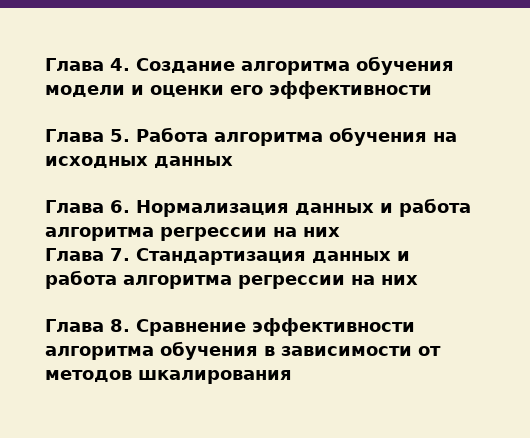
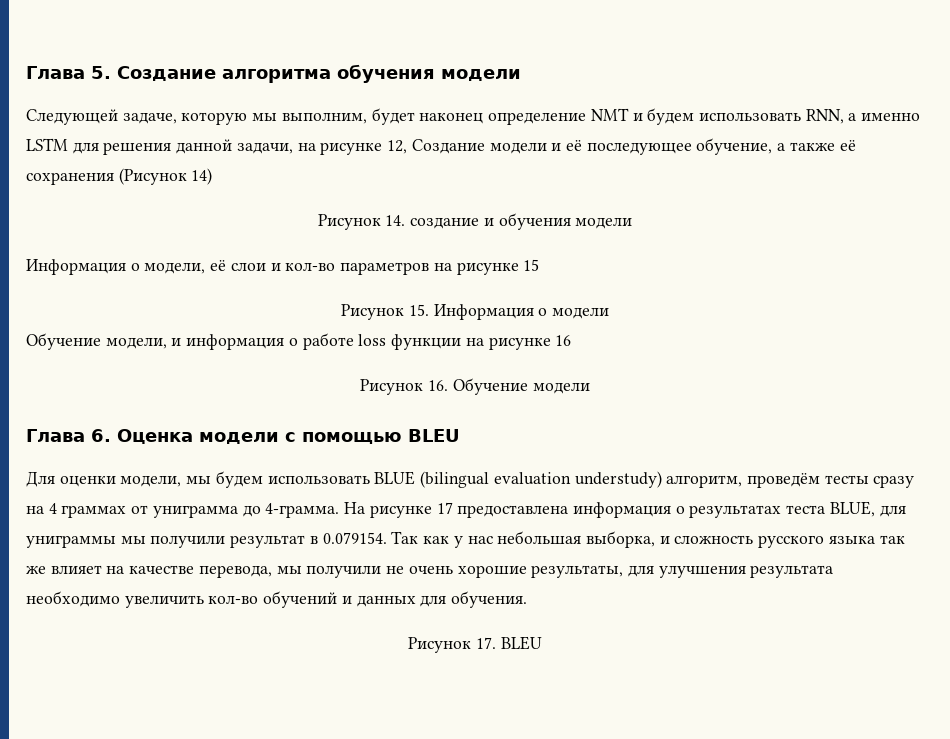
[45,58,130,71] Глава 4. -> [26,66,111,79] Глава 5.
[131,81,432,99] [45,127,457,146] [45,156,233,168] [45,198,471,217] [45,227,340,241] [45,248,410,265] [45,270,418,289] [45,318,415,336] [45,341,441,360] [45,370,292,384] и оценки его эффективности // Глава 5. Работа алгоритма обучения на исходных данных // Глава 6. Нормализация данных и работа алгоритма регрессии на них // Глава 7. Стандартизация данных и работа алгоритма регрессии на них // Глава 8. Сравнение эффективности алгоритма обучения в зависимости от методов шкалирования -> [26,108,921,125] [26,138,856,155] [26,168,213,185] [317,213,633,230] [26,259,540,275] [341,304,609,320] [26,333,572,350] [360,378,590,395] [26,429,460,444] [26,471,915,488] [26,501,906,518] [26,531,905,548] [26,565,834,578] [26,591,528,608] [408,636,542,653] // Следующей задаче, которую мы выполним, будет наконец определение NMT и будем использовать RNN, а именно LSTM для решения данной задачи, на рисунке 12, Создание модели и её последующее обучение, а также её сохранения (Рисунок 14) // Рисунок 14. создание и обучения модели // Информация о модели, её слои и кол-во параметров на рисунке 15 // Рисунок 15. Информация о модели // Обучение модели, и информация о работе loss функции на рисунке 16 // Рисунок 16. Обучение модели // Глава 6. Оценка модели c помощью BLEU // Для оценки модели, мы будем использовать BLUE (bilingual evaluation understudy) алгоритм, проведём тесты сразу на 4 граммах от униграмма до 4-грамма. На рисунке 17 предоставлена информация о результатах теста BLUE, для униграммы мы получили результат в 0.079154. Так как у нас небольшая выборка, и сложность русского языка так же влияет на качестве перевода, мы получили не очень хорошие результаты, для улучшения результата необходимо увеличить кол-во обучений и данных для обучения. // Рисунок 17. BLEU

